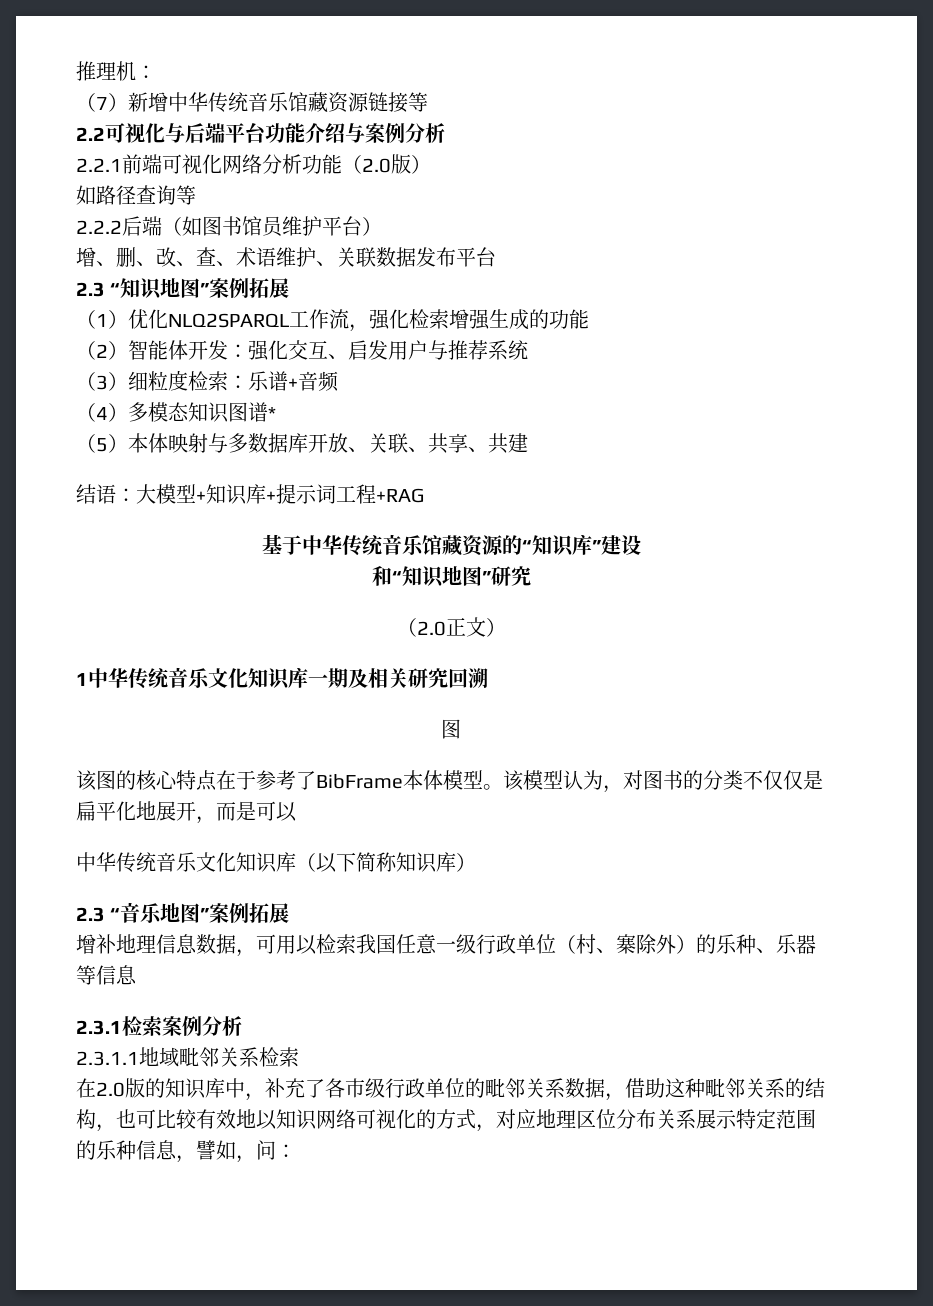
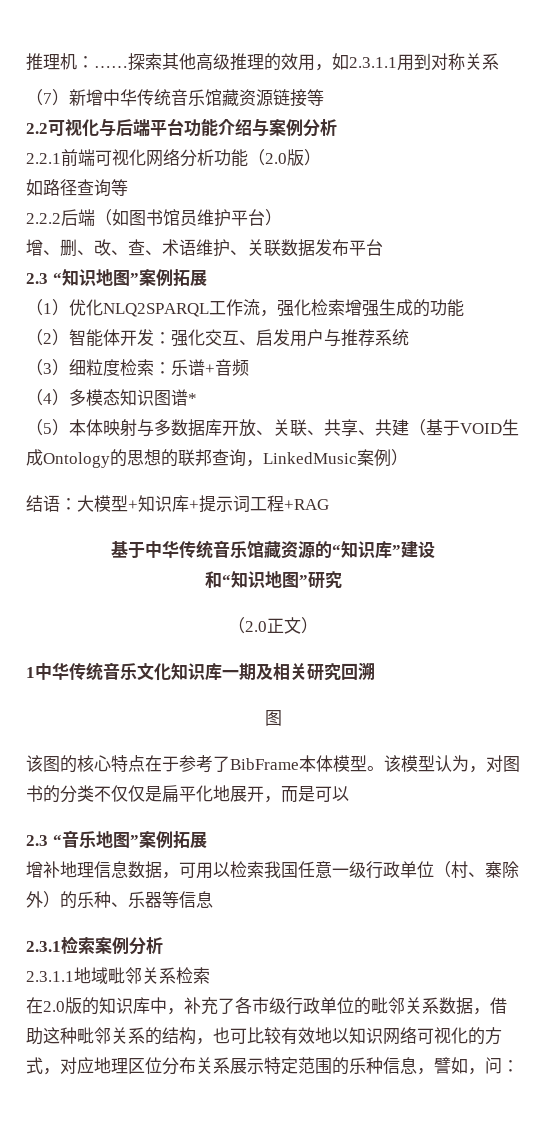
(156, 72) none -> [94,53,499,71] ……探索其他高级推理的效用，如2.3.1.1用到对称关系
(528, 443) none -> [409,419,519,436] [26,449,408,468] （基于VOID生成Ontology的思想的联邦查询，LinkedMusic案例）
[76,852,476,873] // 中华传统音乐文化知识库（以下简称知识库） -> (349, 793) none

